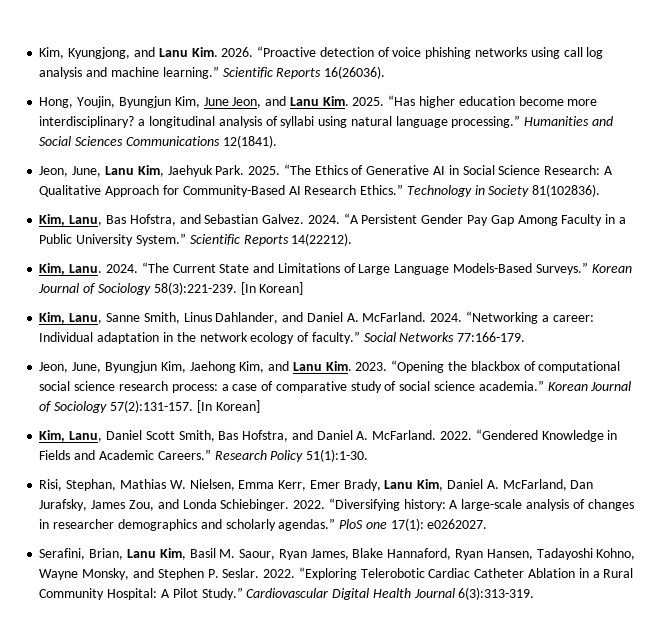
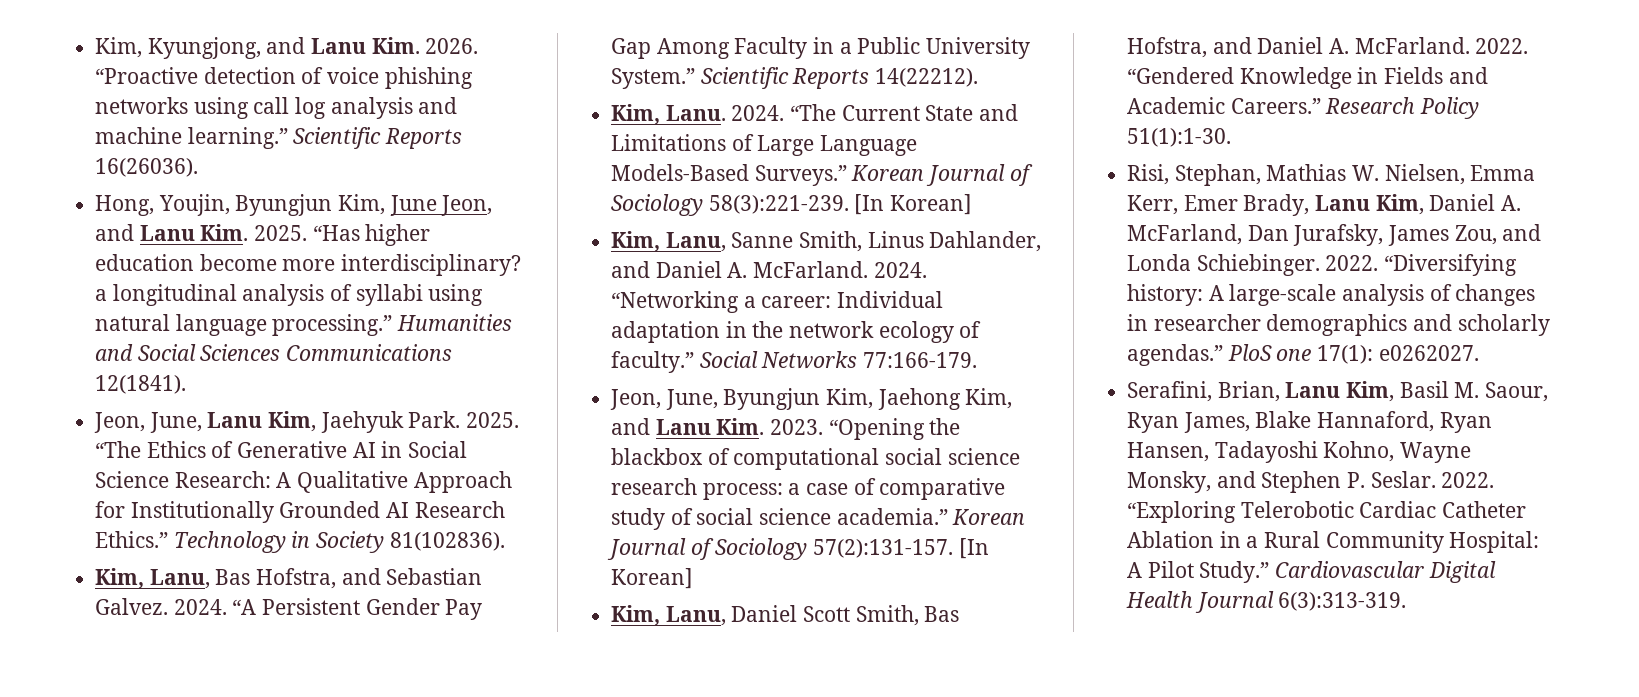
[182,185,285,197] Community-Based -> [130,501,381,523] Institutionally Grounded

